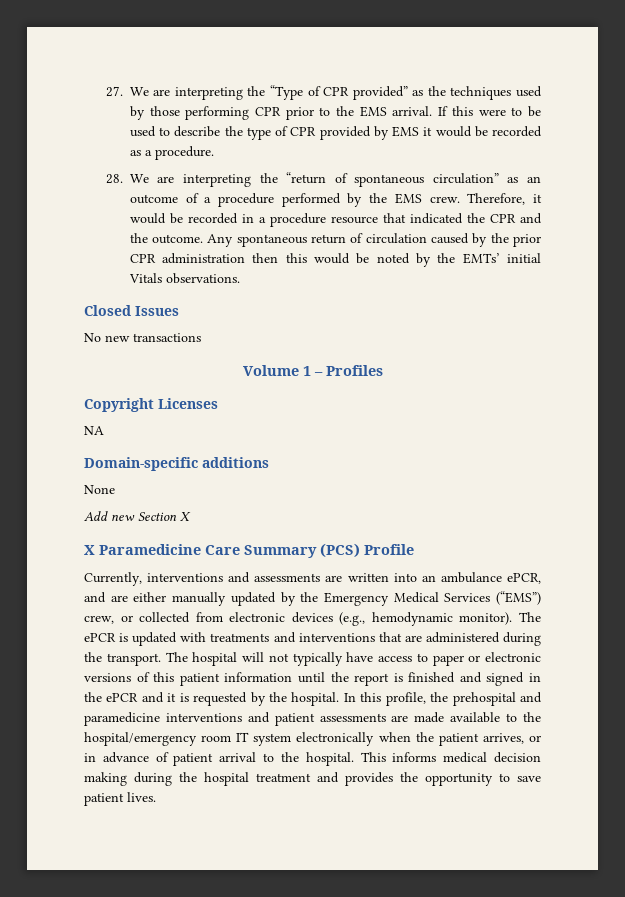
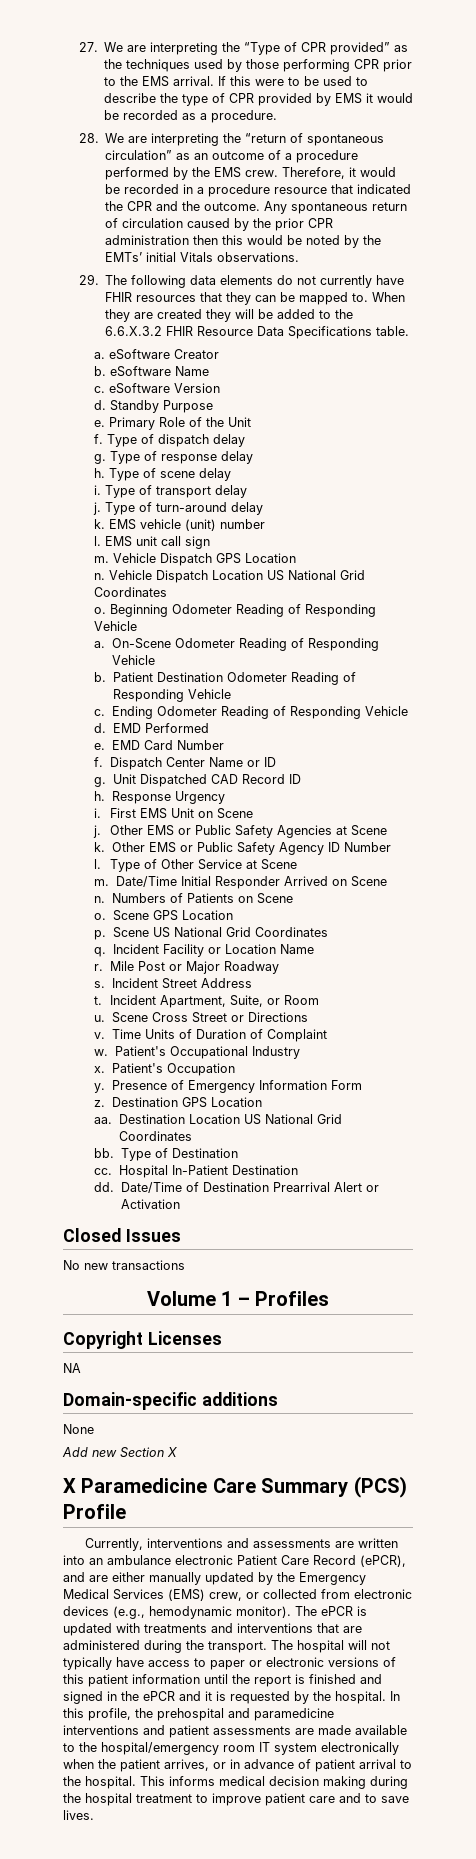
(240, 278) none -> [78,274,404,288] [104,292,405,305] [104,309,353,322] [104,326,409,339] [94,349,220,360] [94,366,210,377] [94,383,221,394] [94,400,214,413] [94,417,252,430] [94,434,246,447] [94,451,254,464] [94,468,232,481] [94,485,248,498] [93,502,264,515] [94,519,266,531] [94,536,211,549] [94,553,297,566] [94,570,366,583] [94,587,168,597] [94,604,377,617] [94,621,138,631] [94,638,379,651] [111,655,155,665] [94,672,356,685] [112,689,231,702] [94,706,408,719] [94,723,209,733] [94,740,224,750] [94,757,277,770] [94,774,301,787] [94,791,225,804] [94,808,254,819] [93,825,388,838] [94,842,391,855] [94,859,298,872] [94,876,387,889] [94,893,293,904] [94,910,233,921] [94,927,328,940] [94,944,314,957] [94,961,280,974] [94,978,252,989] [94,995,320,1008] [94,1012,308,1023] [94,1029,327,1042] [94,1046,300,1059] [94,1063,235,1076] [94,1080,362,1093] [94,1097,262,1108] [94,1114,342,1125] [118,1131,192,1141] [94,1148,238,1161] [94,1165,298,1178] [94,1182,379,1193] [120,1199,180,1209] // 29. The following data elements do not currently have FHIR resources that they can be mapped to. When they are created they will be added to the 6.6.X.3.2 FHIR Resource Data Specifications table. // a. eSoftware Creator // b. eSoftware Name // c. eSoftware Version // d. Standby Purpose // e. Primary Role of the Unit // f. Type of dispatch delay // g. Type of response delay // h. Type of scene delay // i. Type of transport delay // j. Type of turn-around delay // k. EMS vehicle (unit) number // l. EMS unit call sign // m. Vehicle Dispatch GPS Location // n. Vehicle Dispatch Location US National Grid Coordinates // o. Beginning Odometer Reading of Responding Vehicle // a. On-Scene Odometer Reading of Responding Vehicle // b. Patient Destination Odometer Reading of Responding Vehicle // c. Ending Odometer Reading of Responding Vehicle // d. EMD Performed // e. EMD Card Number // f. Dispatch Center Name or ID // g. Unit Dispatched CAD Record ID // h. Response Urgency // i. First EMS Unit on Scene // j. Other EMS or Public Safety Agencies at Scene // k. Other EMS or Public Safety Agency ID Number // l. Type of Other Service at Scene // m. Date/Time Initial Responder Arrived on Scene // n. Numbers of Patients on Scene // o. Scene GPS Location // p. Scene US National Grid Coordinates // q. Incident Facility or Location Name // r. Mile Post or Major Roadway // s. Incident Street Address // t. Incident Apartment, Suite, or Room // u. Scene Cross Street or Directions // v. Time Units of Duration of Complaint // w. Patient's Occupational Industry // x. Patient's Occupation // y. Presence of Emergency Information Form // z. Destination GPS Location // aa. Destination Location US National Grid Coordinates // bb. Type of Destination // cc. Hospital In-Patient Destination // dd. Date/Time of Destination Prearrival Alert or Activation
[506,573,541,584] ePCR, -> [175,1555,406,1567] electronic Patient Care Record (ePCR),
[495,591,541,605] (“EMS”) -> [168,1589,205,1601] (EMS)
[317,772,493,786] and provides the opportunity -> [196,1793,361,1806] to improve patient care and
[84,793,124,806] patient -> (409, 1799) none

